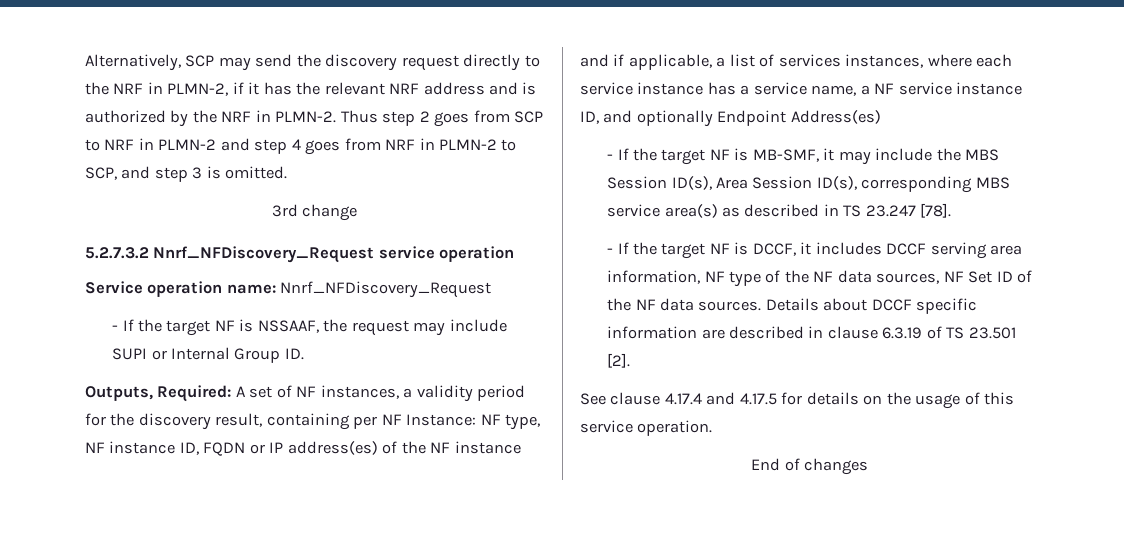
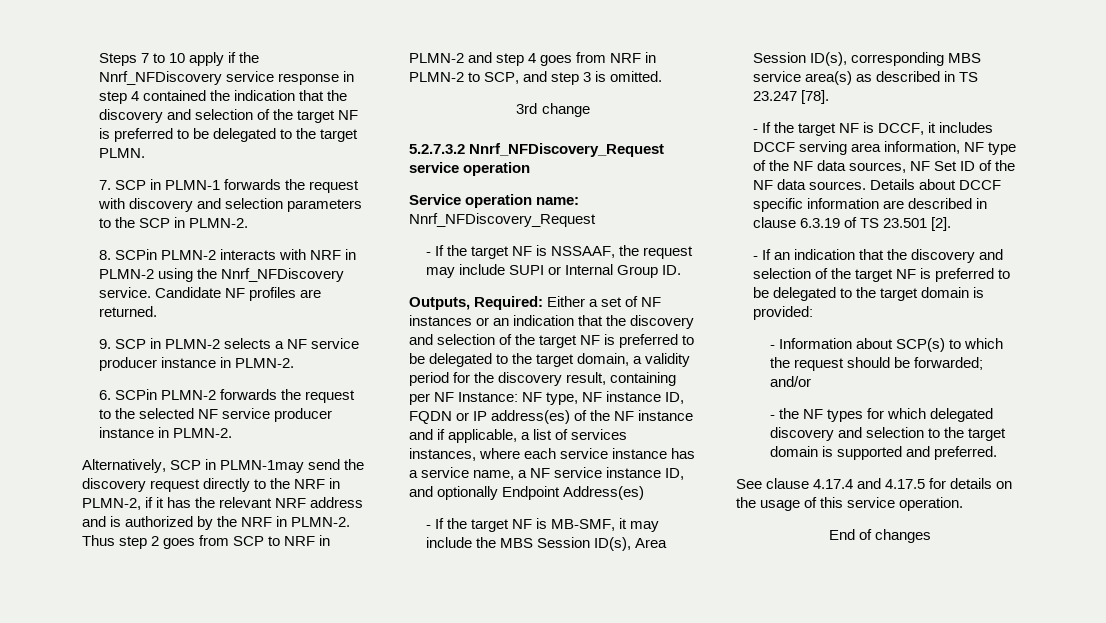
[85,54,251,71] Alternatively, SCP may -> [98,52,260,66] [98,71,355,85] [98,90,348,104] [98,109,359,123] [98,128,359,142] [98,148,145,158] [98,179,360,193] [97,198,363,212] [98,217,249,228] [98,249,357,260] [98,268,345,282] [98,287,322,301] [98,306,157,317] [98,338,360,349] [98,357,295,371] [98,389,356,403] [98,408,333,422] [98,427,233,438] [82,459,305,473] Steps 7 to 10 apply if the Nnrf_NFDiscovery service response in step 4 contained the indication that the discovery and selection of the target NF is preferred to be delegated to the target PLMN. // 7. SCP in PLMN-1 forwards the request with discovery and selection parameters to the SCP in PLMN-2. // 8. SCPin PLMN-2 interacts with NRF in PLMN-2 using the Nnrf_NFDiscovery service. Candidate NF profiles are returned. // 9. SCP in PLMN-2 selects a NF service producer instance in PLMN-2. // 6. SCPin PLMN-2 forwards the request to the selected NF service producer instance in PLMN-2. // Alternatively, SCP in PLMN-1may
[235,386,246,397] A -> [547,296,599,307] Either a
[320,385,399,399] instances, -> [409,315,695,329] [409,334,695,348] [409,353,630,367] instances or an indication that the discovery and selection of the target NF is preferred to be delegated to the target domain,
(631, 360) none -> [752,249,1004,263] [752,268,1011,282] [752,287,985,301] [752,306,813,320] [769,338,1004,352] [769,357,984,371] [769,376,811,387] [769,408,994,422] [769,427,1007,441] [769,446,998,460] // - If an indication that the discovery and selection of the target NF is preferred to be delegated to the target domain is provided: // - Information about SCP(s) to which the request should be forwarded; and/or // - the NF types for which delegated discovery and selection to the target domain is supported and preferred.

